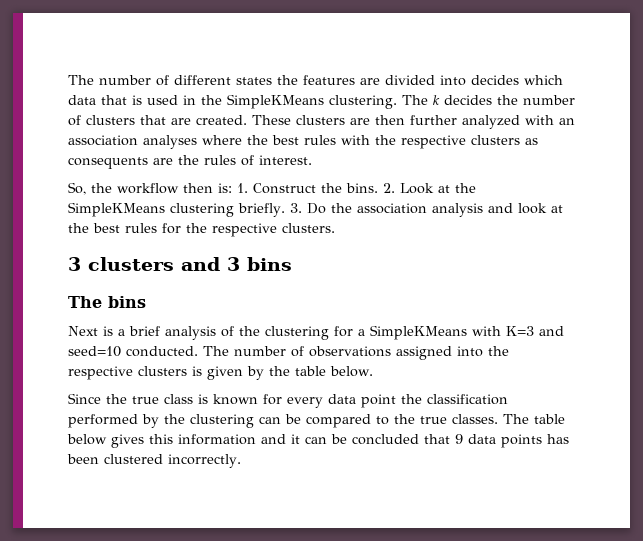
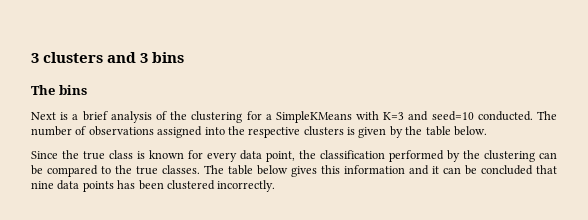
[68,75,563,86] [68,94,575,109] [68,115,575,129] [68,135,538,149] [68,155,312,169] [68,182,476,195] [68,202,563,217] [68,223,335,237] The number of different states the features are divided into decides which data that is used in the SimpleKMeans clustering. The k decides the number of clusters that are created. These clusters are then further analyzed with an association analyses where the best rules with the respective clusters as consequents are the rules of interest. // So, the workflow then is: 1. Construct the bins. 2. Look at the SimpleKMeans clustering briefly. 3. Do the association analysis and look at the best rules for the respective clusters. // -> (31, 58) none
[361,394,396,408] point -> [266,151,295,162] point,
[455,434,463,444] 9 -> [31,181,54,189] nine

